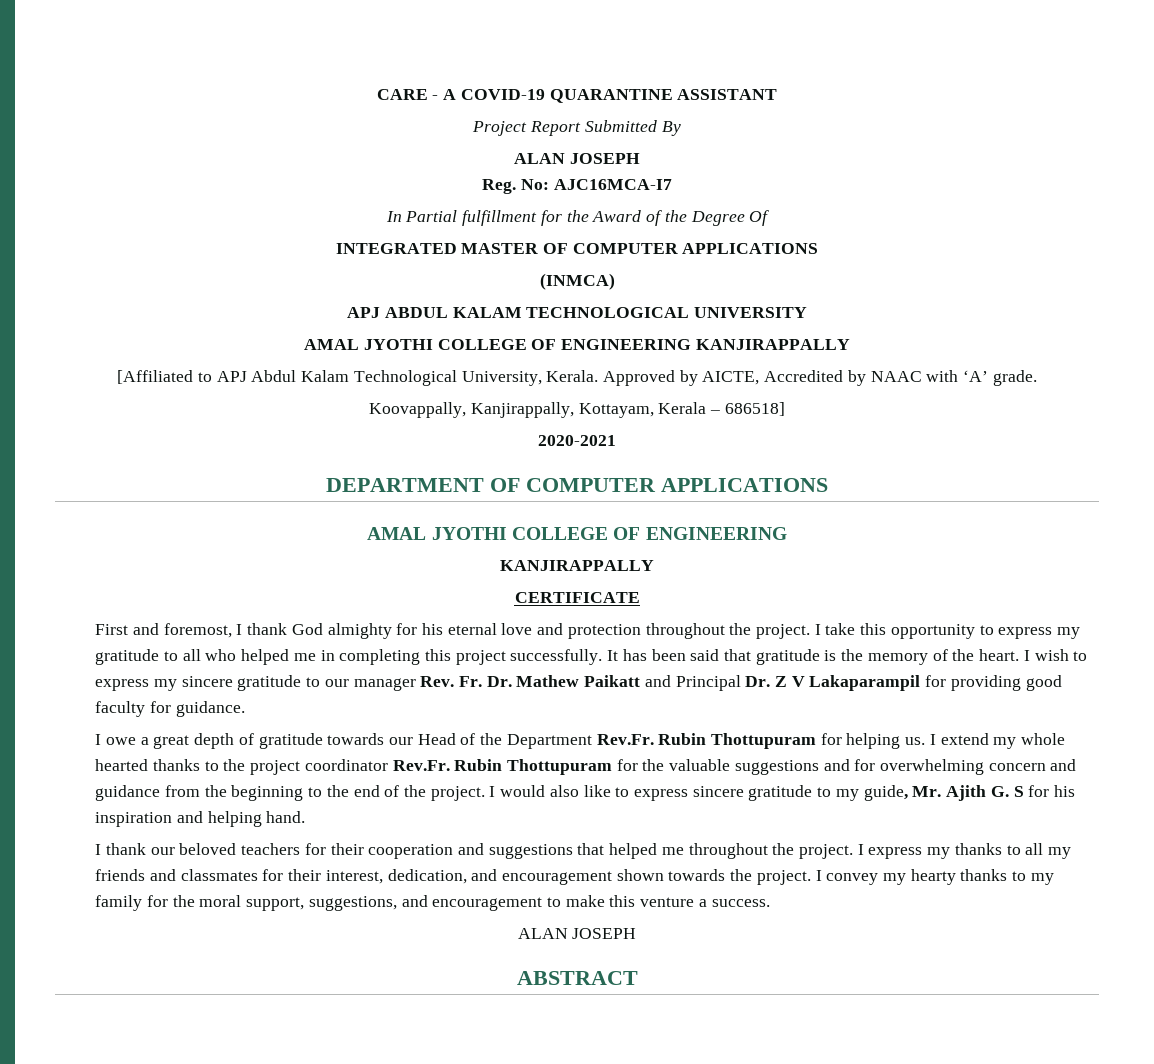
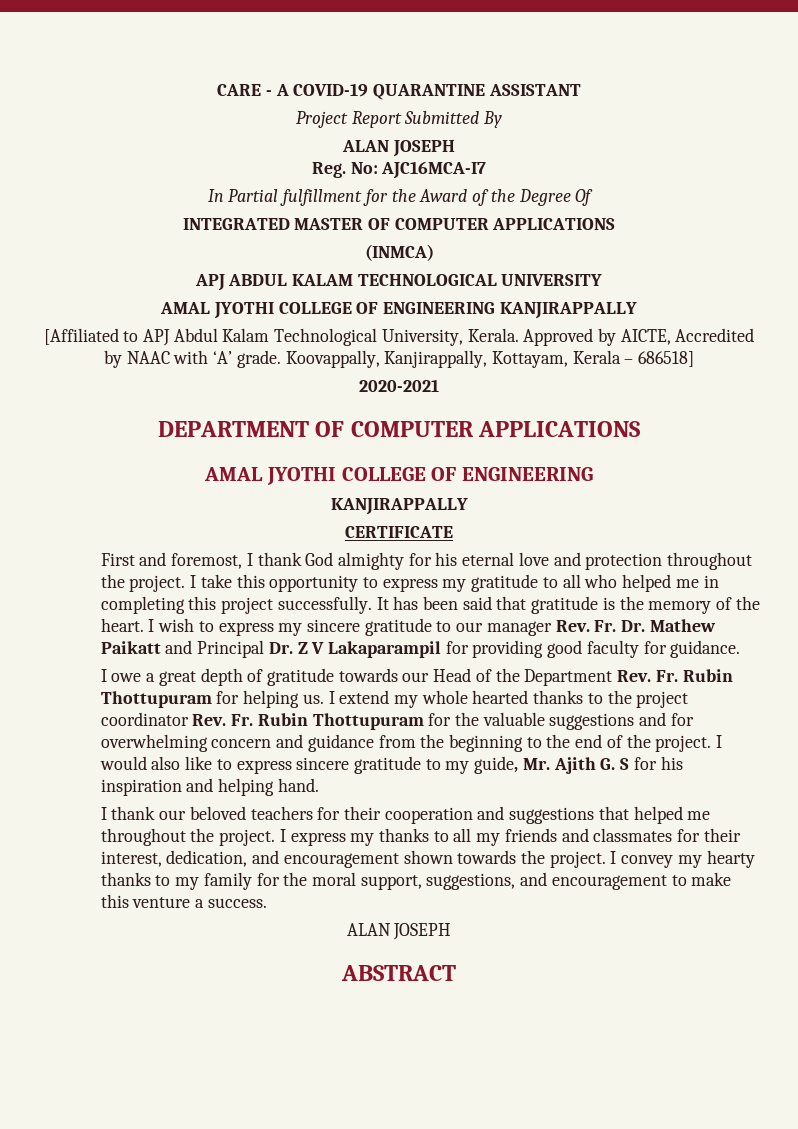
(1037, 378) // -> (281, 359) none
[596,734,654,745] Rev.Fr. -> [617,670,678,682] Rev. Fr.
[392,760,450,771] Rev.Fr. -> [192,714,254,726] Rev. Fr.

